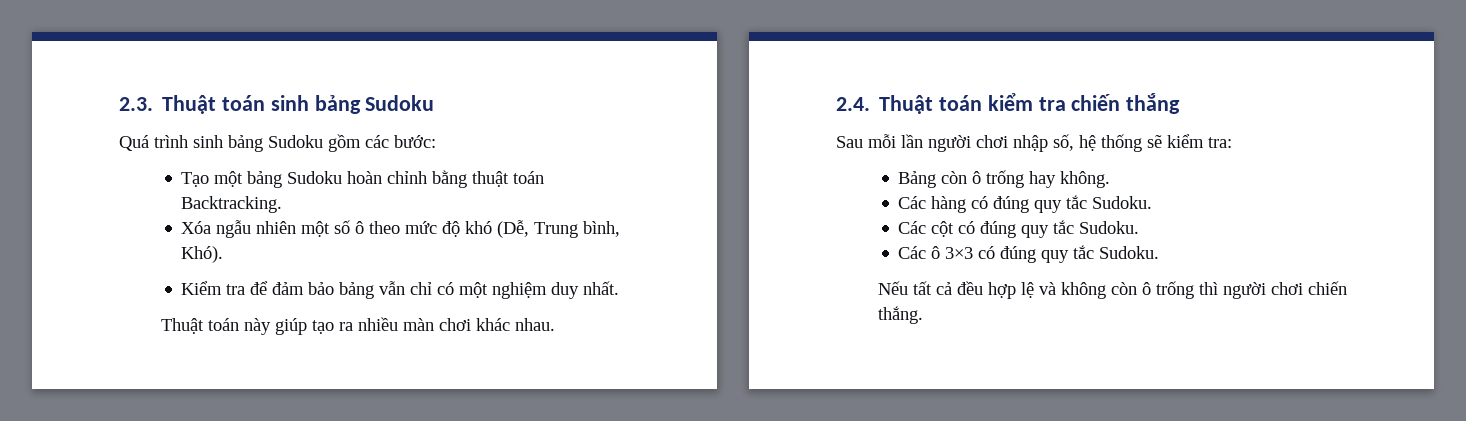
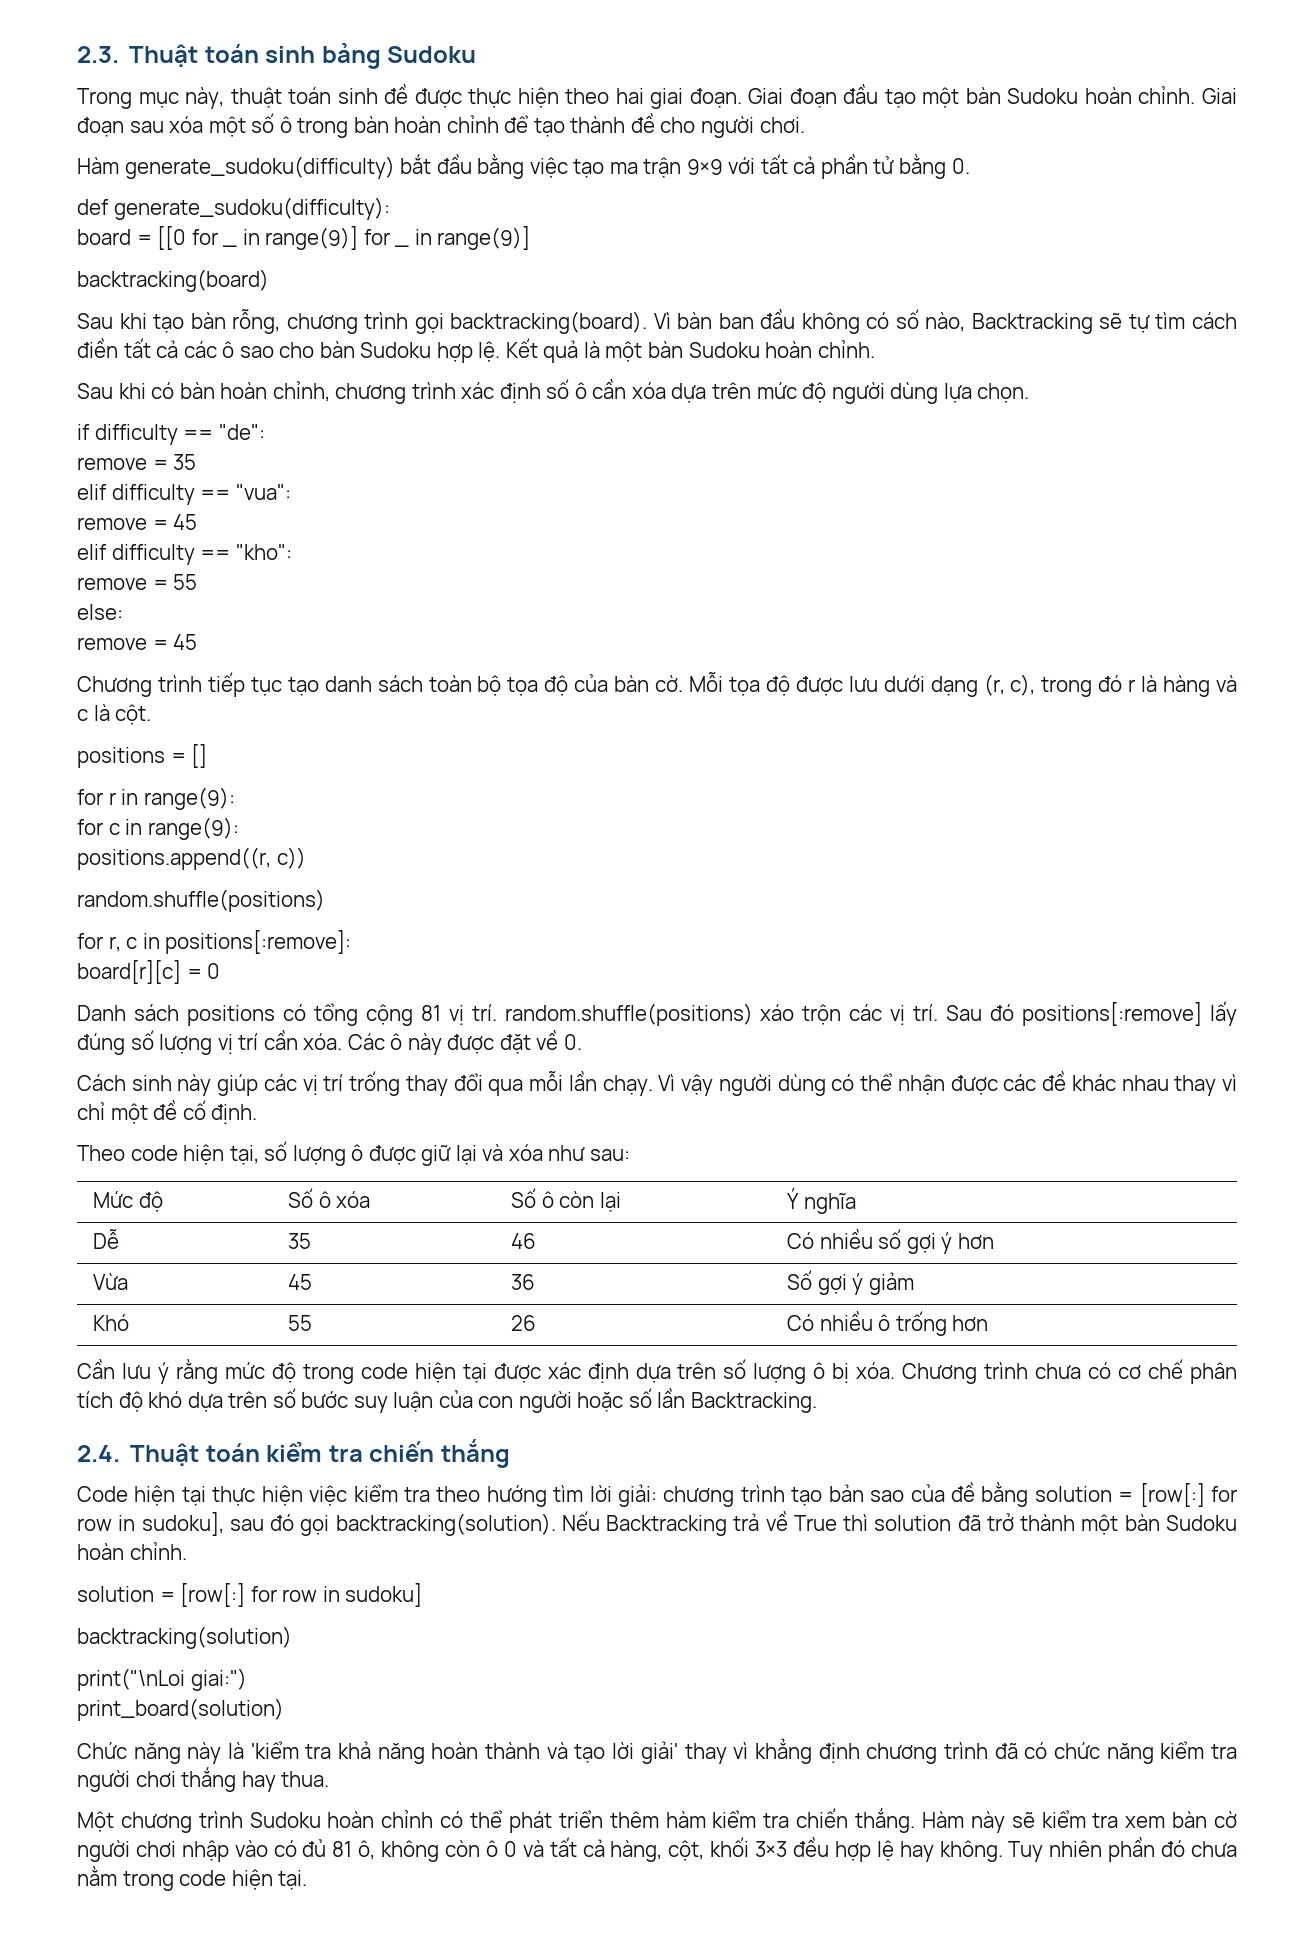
[119,134,436,152] [181,170,545,188] [181,196,283,213] [181,220,621,238] [181,246,224,263] [181,281,620,299] [160,317,555,335] Quá trình sinh bảng Sudoku gồm các bước: // Tạo một bảng Sudoku hoàn chỉnh bằng thuật toán Backtracking. // Xóa ngẫu nhiên một số ô theo mức độ khó (Dễ, Trung bình, Khó). // Kiểm tra để đảm bảo bảng vẫn chỉ có một nghiệm duy nhất. // Thuật toán này giúp tạo ra nhiều màn chơi khác nhau. -> [77,84,1237,109] [77,113,805,138] [77,154,970,179] [77,197,390,220] [77,226,218,250] [223,245,238,247] [242,226,390,250] [395,245,410,247] [414,226,531,250] [77,269,269,292] [77,309,1238,334] [77,338,875,363] [77,379,1030,404] [77,424,265,445] [77,454,197,470] [77,484,291,505] [77,514,198,530] [77,544,292,565] [77,574,198,590] [77,604,123,620] [77,634,198,650] [77,672,1237,697] [77,704,152,725] [77,744,208,768] [77,787,235,810] [77,817,239,840] [77,847,306,870] [77,889,325,912] [77,930,352,954] [77,960,221,984] [77,1001,1237,1026] [77,1030,582,1055] [77,1071,1237,1096] [77,1100,258,1124] [77,1141,630,1166] [93,1191,163,1212] [288,1188,371,1208] [511,1188,621,1212] [787,1188,856,1214] [93,1229,120,1249] [288,1233,312,1249] [511,1233,537,1249] [787,1229,994,1254] [93,1273,129,1290] [288,1274,313,1290] [511,1274,536,1290] [787,1270,914,1295] [93,1314,130,1331] [288,1315,313,1331] [511,1315,537,1331] [787,1311,989,1336] [77,1359,1237,1384] [77,1388,818,1413] Trong mục này, thuật toán sinh đề được thực hiện theo hai giai đoạn. Giai đoạn đầu tạo một bàn Sudoku hoàn chỉnh. Giai đoạn sau xóa một số ô trong bàn hoàn chỉnh để tạo thành đề cho người chơi. // Hàm generate_sudoku(difficulty) bắt đầu bằng việc tạo ma trận 9×9 với tất cả phần tử bằng 0. // def generate_sudoku(difficulty): // board = [[0 for _ in range(9)] for _ in range(9)] // backtracking(board) // Sau khi tạo bàn rỗng, chương trình gọi backtracking(board). Vì bàn ban đầu không có số nào, Backtracking sẽ tự tìm cách điền tất cả các ô sao cho bàn Sudoku hợp lệ. Kết quả là một bàn Sudoku hoàn chỉnh. // Sau khi có bàn hoàn chỉnh, chương trình xác định số ô cần xóa dựa trên mức độ người dùng lựa chọn. // if difficulty == "de": // remove = 35 // elif difficulty == "vua": // remove = 45 // elif difficulty == "kho": // remove = 55 // else: // remove = 45 // Chương trình tiếp tục tạo danh sách toàn bộ tọa độ của bàn cờ. Mỗi tọa độ được lưu dưới dạng (r, c), trong đó r là hàng và c là cột. // positions = [] // for r in range(9): // for c in range(9): // positions.append((r, c)) // random.shuffle(positions) // for r, c in positions[:remove]: // board[r][c] = 0 // Danh sách positions có tổng cộng 81 vị trí. random.shuffle(positions) xáo trộn các vị trí. Sau đó positions[:remove] lấy đúng số lượng vị trí cần xóa. Các ô này được đặt về 0. // Cách sinh này giúp các vị trí trống thay đổi qua mỗi lần chạy. Vì vậy người dùng có thể nhận được các đề khác nhau thay vì chỉ một đề cố định. // Theo code hiện tại, số lượng ô được giữ lại và xóa như sau: // Mức độ | Số ô xóa | Số ô còn lại | Ý nghĩa // Dễ | 35 | 46 | Có nhiều số gợi ý hơn // Vừa | 45 | 36 | Số gợi ý giảm // Khó | 55 | 26 | Có nhiều ô trống hơn // Cần lưu ý rằng mức độ trong code hiện tại được xác định dựa trên số lượng ô bị xóa. Chương trình chưa có cơ chế phân tích độ khó dựa trên số bước suy luận của con người hoặc số lần Backtracking.
[836,134,1232,152] [898,170,1111,188] [898,195,1153,213] [898,220,1140,238] [898,245,1160,263] [877,281,1347,299] [877,306,923,324] Sau mỗi lần người chơi nhập số, hệ thống sẽ kiểm tra: // Bảng còn ô trống hay không. // Các hàng có đúng quy tắc Sudoku. // Các cột có đúng quy tắc Sudoku. // Các ô 3×3 có đúng quy tắc Sudoku. // Nếu tất cả đều hợp lệ và không còn ô trống thì người chơi chiến thắng. -> [77,1482,1237,1507] [77,1511,1238,1536] [77,1542,187,1560] [77,1583,423,1607] [77,1626,292,1649] [77,1668,247,1691] [77,1698,284,1721] [77,1738,1237,1764] [77,1767,330,1792] [77,1808,1237,1833] [77,1837,1237,1862] [77,1866,308,1891] Code hiện tại thực hiện việc kiểm tra theo hướng tìm lời giải: chương trình tạo bản sao của đề bằng solution = [row[:] for row in sudoku], sau đó gọi backtracking(solution). Nếu Backtracking trả về True thì solution đã trở thành một bàn Sudoku hoàn chỉnh. // solution = [row[:] for row in sudoku] // backtracking(solution) // print("\nLoi giai:") // print_board(solution) // Chức năng này là 'kiểm tra khả năng hoàn thành và tạo lời giải' thay vì khẳng định chương trình đã có chức năng kiểm tra người chơi thắng hay thua. // Một chương trình Sudoku hoàn chỉnh có thể phát triển thêm hàm kiểm tra chiến thắng. Hàm này sẽ kiểm tra xem bàn cờ người chơi nhập vào có đủ 81 ô, không còn ô 0 và tất cả hàng, cột, khối 3×3 đều hợp lệ hay không. Tuy nhiên phần đó chưa nằm trong code hiện tại.

